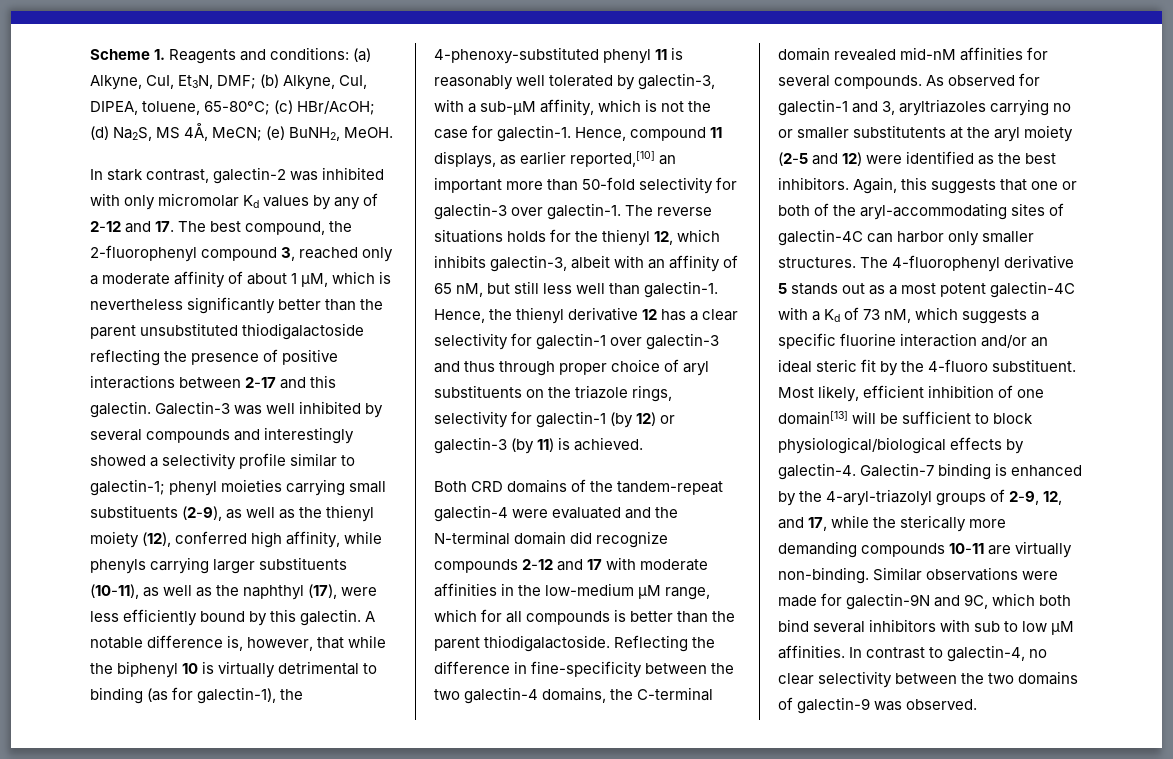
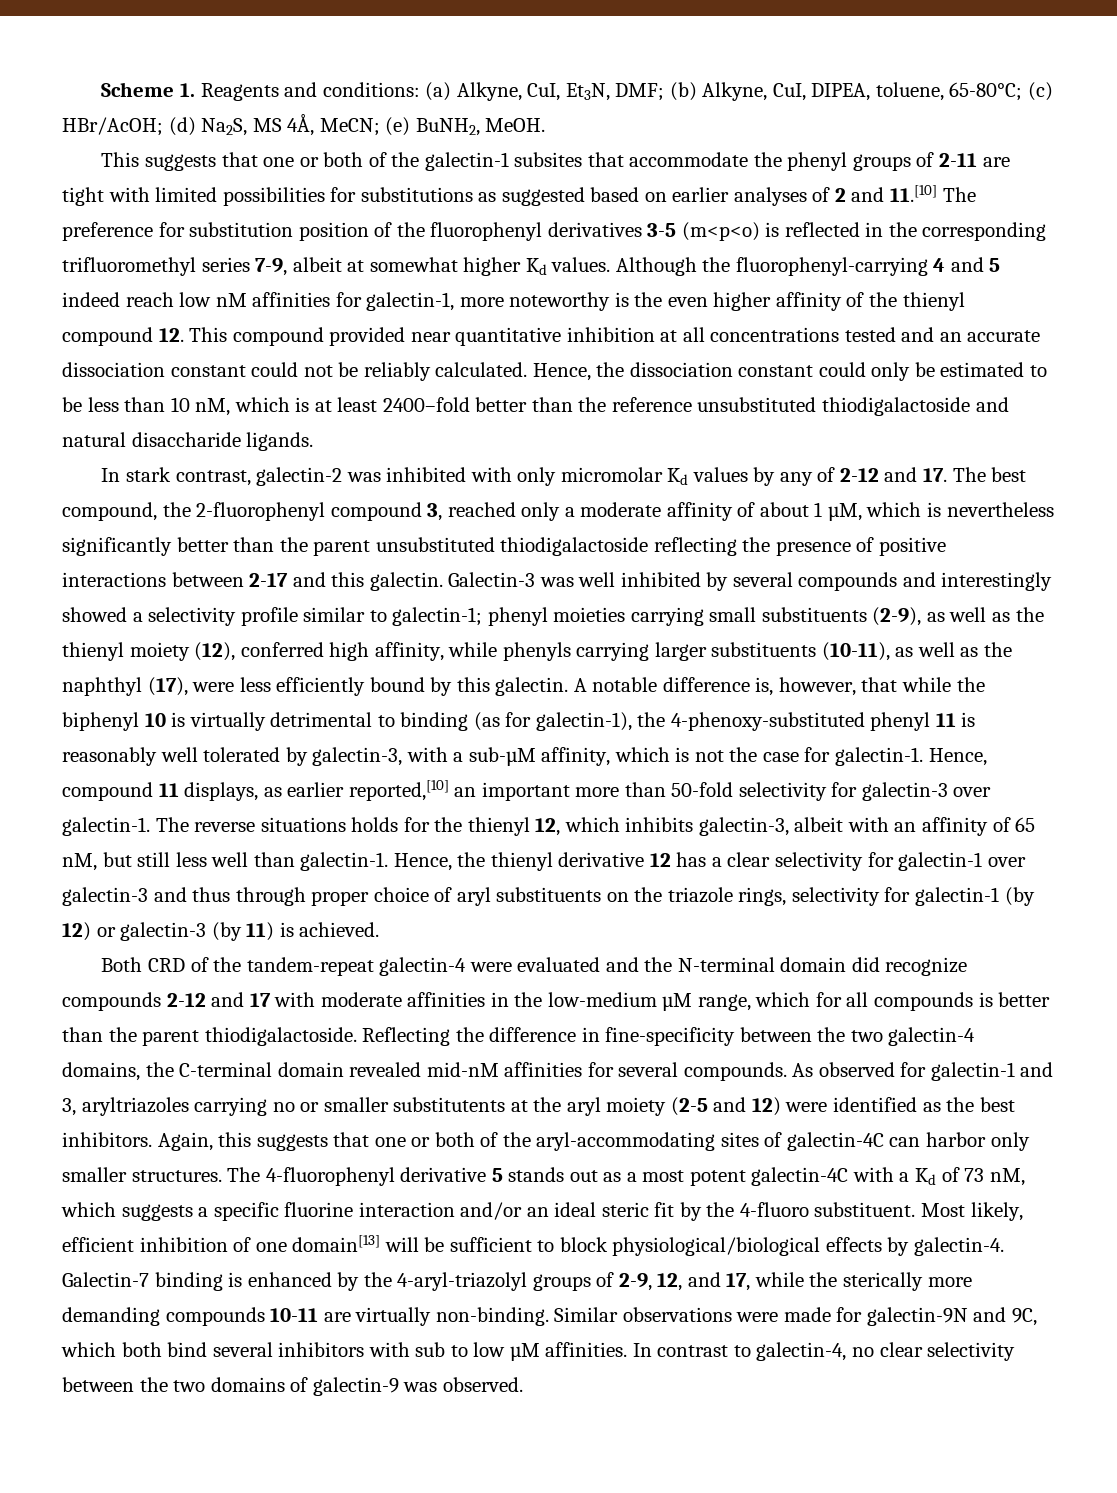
(394, 132) none -> [101,152,1010,171] [62,185,976,206] [62,222,1047,241] [62,257,1001,276] [62,292,965,311] [62,327,1041,346] [62,362,1048,381] [62,397,1009,416] [62,432,314,451] // This suggests that one or both of the galectin-1 subsites that accommodate the phenyl groups of 2-11 are tight with limited possibilities for substitutions as suggested based on earlier analyses of 2 and 11.[10] The preference for substitution position of the fluorophenyl derivatives 3-5 (m<p<o) is reflected in the corresponding trifluoromethyl series 7-9, albeit at somewhat higher Kd values. Although the fluorophenyl-carrying 4 and 5 indeed reach low nM affinities for galectin-1, more noteworthy is the even higher affinity of the thienyl compound 12. This compound provided near quantitative inhibition at all concentrations tested and an accurate dissociation constant could not be reliably calculated. Hence, the dissociation constant could only be estimated to be less than 10 nM, which is at least 2400–fold better than the reference unsubstituted thiodigalactoside and natural disaccharide ligands.
[507,479,568,493] domains -> (185, 965) none

